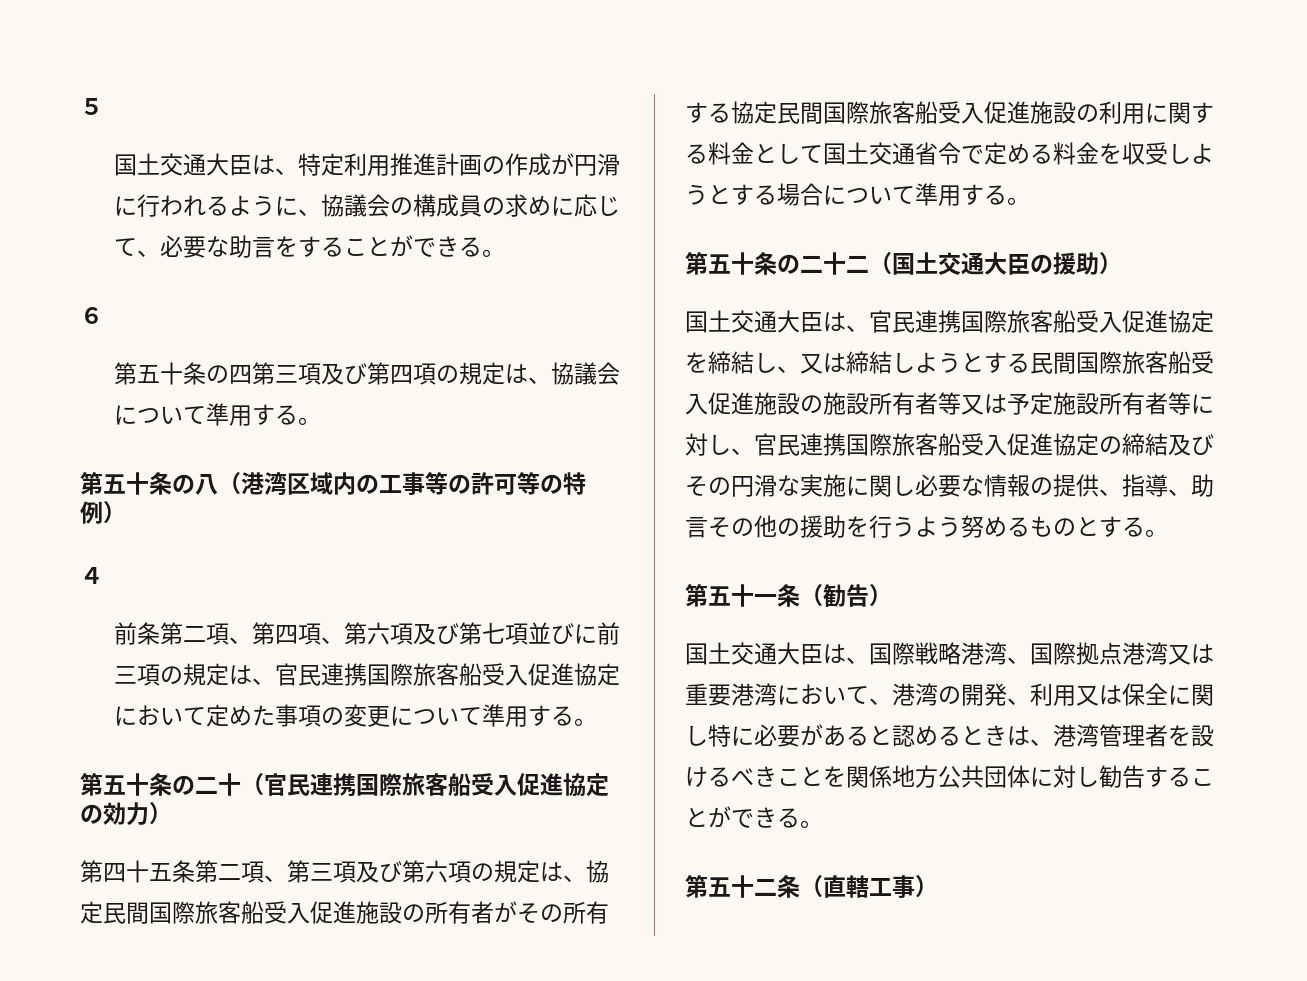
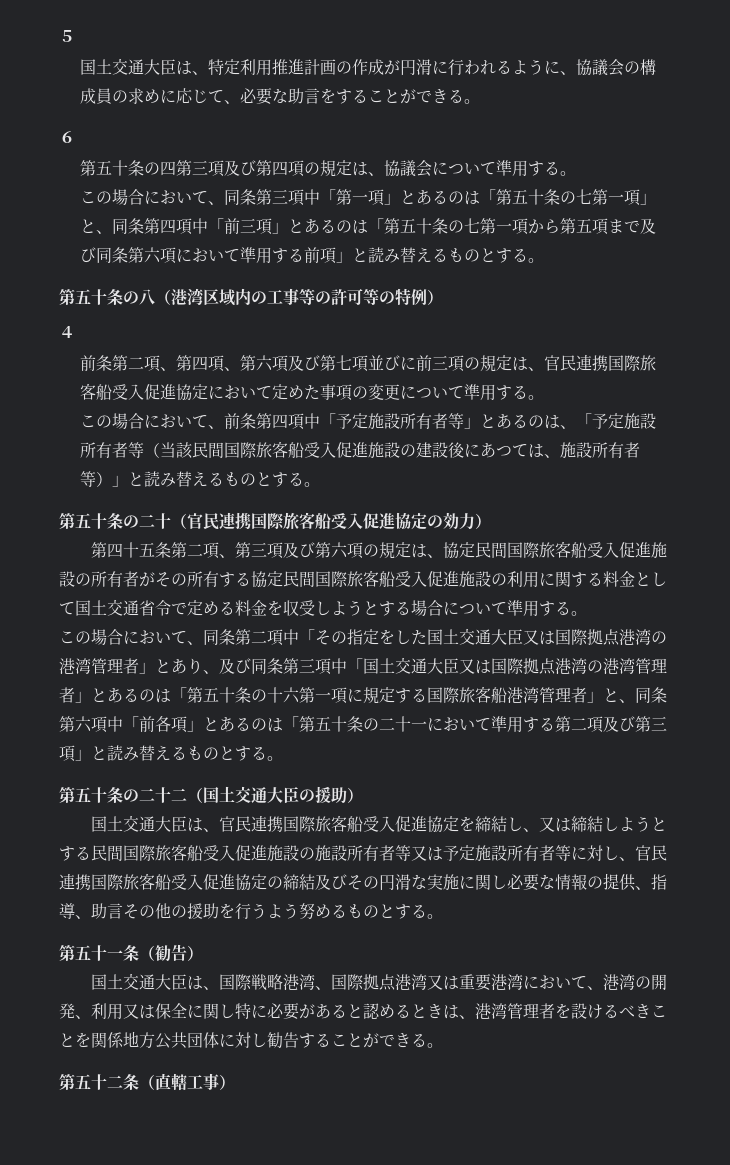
(321, 421) none -> [79,189,656,206] [79,218,656,235] [79,247,544,264] // この場合において、同条第三項中「第一項」とあるのは「第五十条の七第一項」と、同条第四項中「前三項」とあるのは「第五十条の七第一項から第五項まで及び同条第六項において準用する前項」と読み替えるものとする。
(597, 722) none -> [79,413,656,430] [79,441,640,459] [79,471,320,487] // この場合において、前条第四項中「予定施設所有者等」とあるのは、「予定施設所有者等（当該民間国際旅客船受入促進施設の建設後にあつては、施設所有者等）」と読み替えるものとする。
(1030, 201) none -> [59,628,667,646] [59,657,667,675] [59,686,667,704] [59,716,667,733] [59,745,283,762] // この場合において、同条第二項中「その指定をした国土交通大臣又は国際拠点港湾の港湾管理者」とあり、及び同条第三項中「国土交通大臣又は国際拠点港湾の港湾管理者」とあるのは「第五十条の十六第一項に規定する国際旅客船港湾管理者」と、同条第六項中「前各項」とあるのは「第五十条の二十一において準用する第二項及び第三項」と読み替えるものとする。

